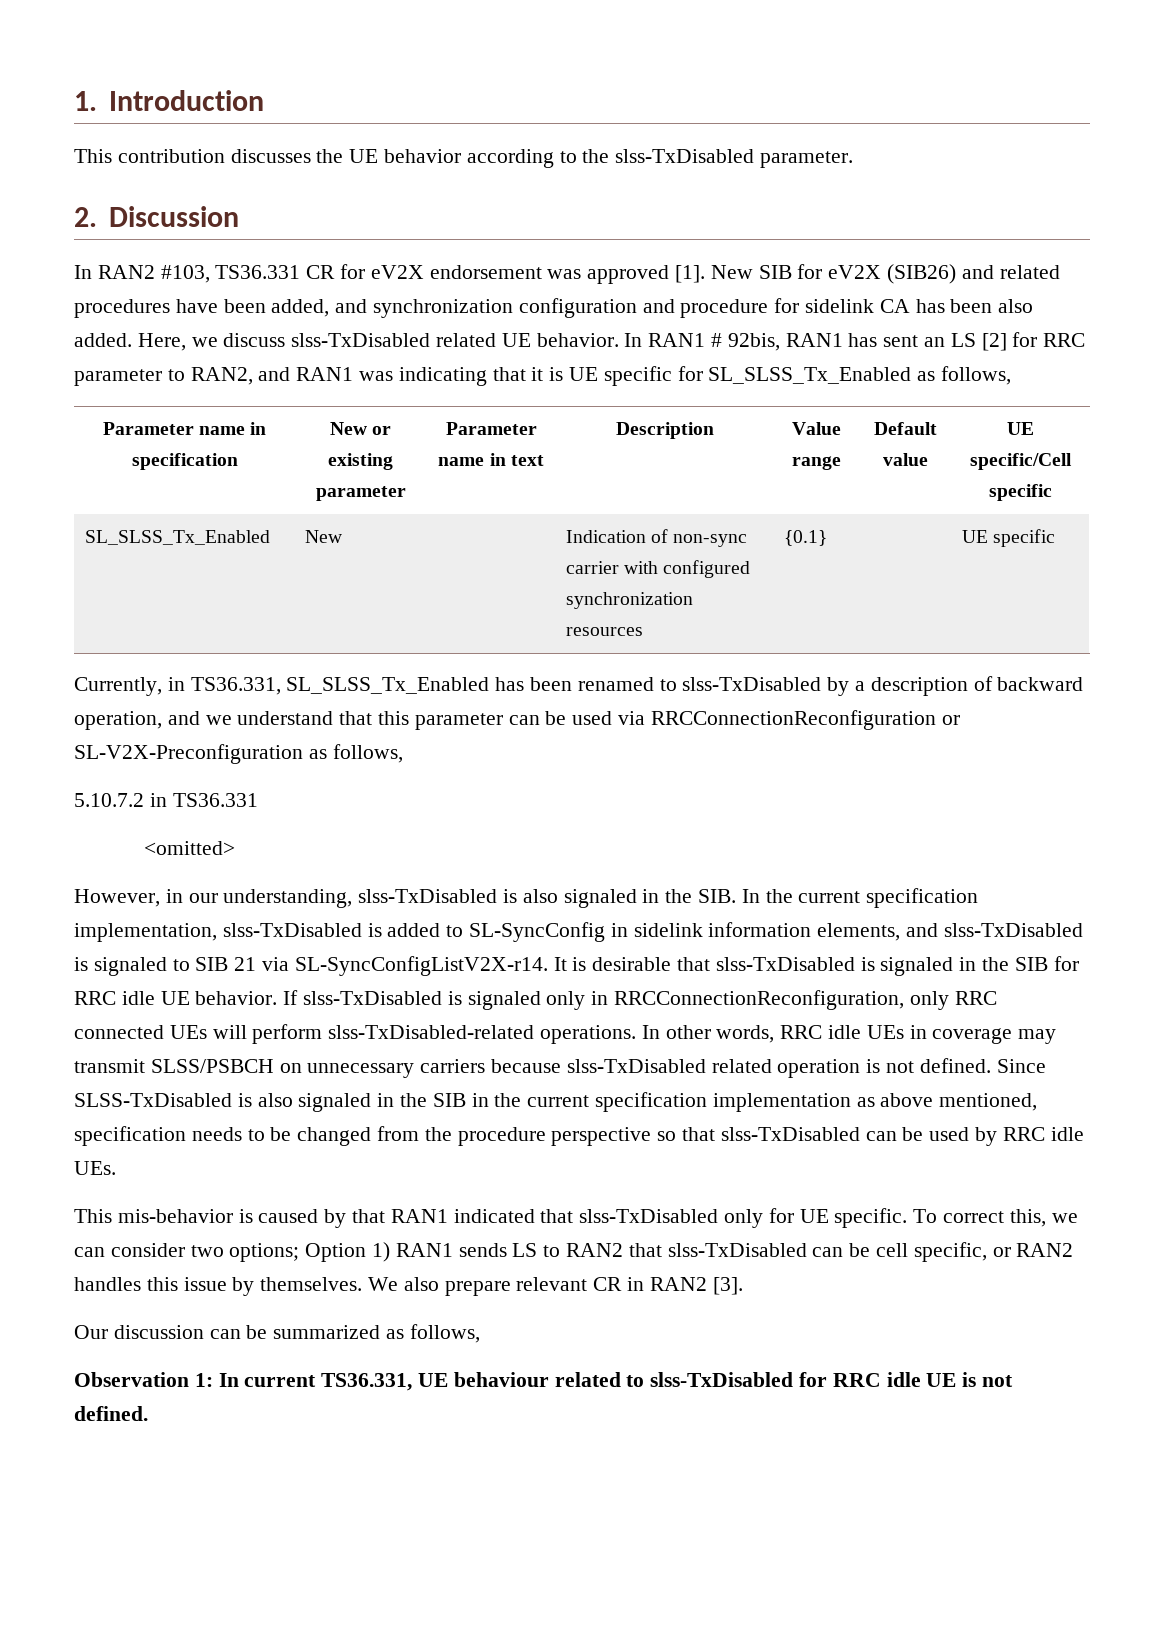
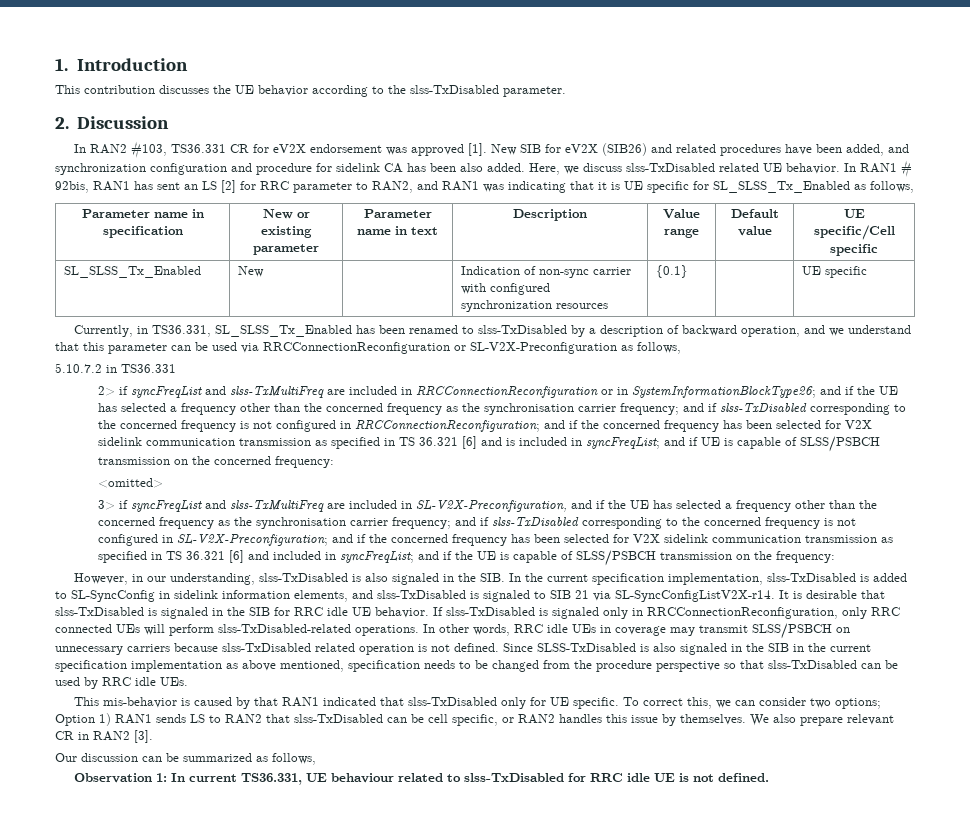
[144,841,236,855] <omitted> -> [98,386,899,398] [98,403,907,415] [98,420,873,432] [98,436,881,452] [98,456,335,468] [98,478,164,488] [98,500,878,512] [98,517,857,529] [98,534,894,546] [98,550,836,566] 2> if syncFreqList and slss-TxMultiFreq are included in RRCConnectionReconfiguration or in SystemInformationBlockType26; and if the UE has selected a frequency other than the concerned frequency as the synchronisation carrier frequency; and if slss-TxDisabled corresponding to the concerned frequency is not configured in RRCConnectionReconfiguration; and if the concerned frequency has been selected for V2X sidelink communication transmission as specified in TS 36.321 [6] and is included in syncFreqList; and if UE is capable of SLSS/PSBCH transmission on the concerned frequency: // <omitted> // 3> if syncFreqList and slss-TxMultiFreq are included in SL-V2X-Preconfiguration, and if the UE has selected a frequency other than the concerned frequency as the synchronisation carrier frequency; and if slss-TxDisabled corresponding to the concerned frequency is not configured in SL-V2X-Preconfiguration; and if the concerned frequency has been selected for V2X sidelink communication transmission as specified in TS 36.321 [6] and included in syncFreqList; and if the UE is capable of SLSS/PSBCH transmission on the frequency:

